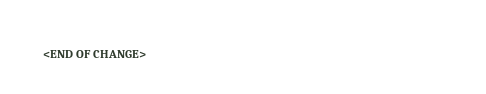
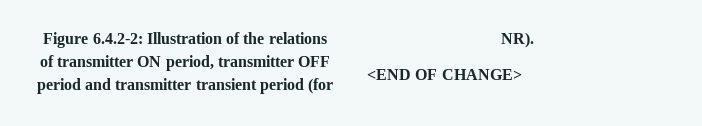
(43, 54) none -> [43,32,327,48] [39,55,331,71] [36,78,334,94] [500,32,534,48] Figure 6.4.2-2: Illustration of the relations of transmitter ON period, transmitter OFF period and transmitter transient period (for NR). //

